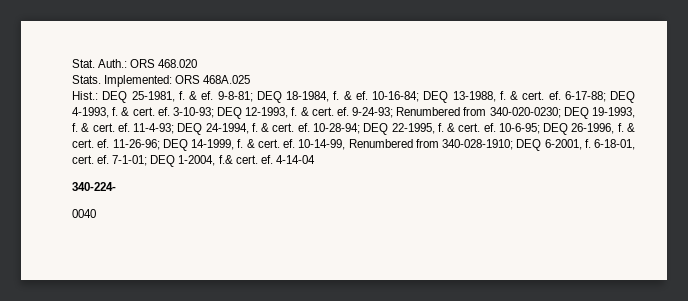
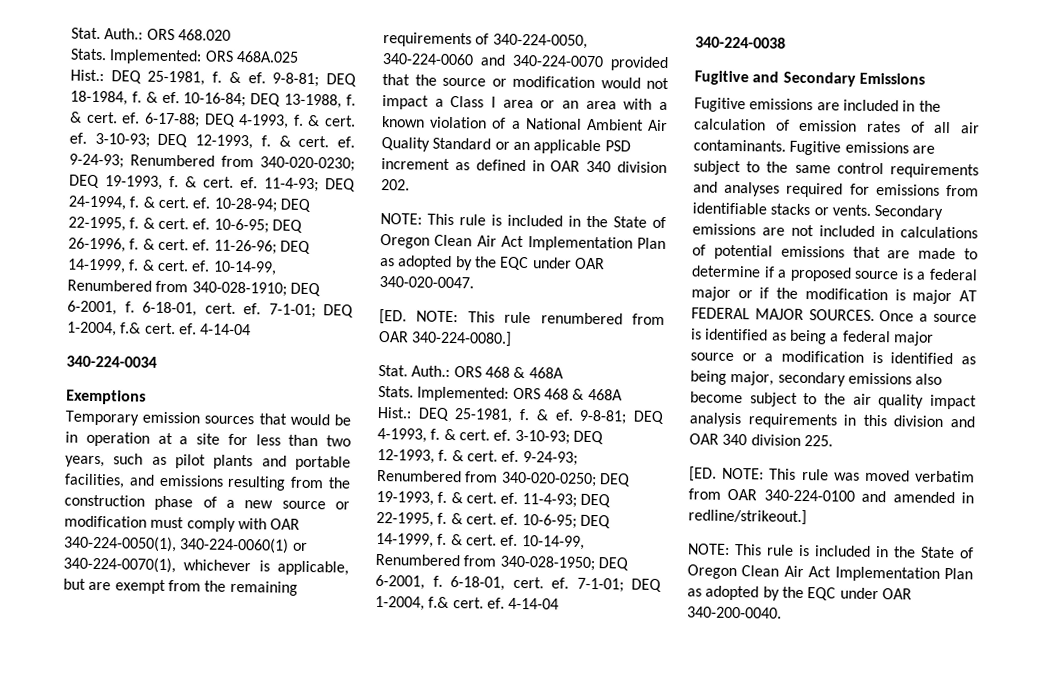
[72,182,116,191] [72,209,96,218] 340-224- // 0040 -> [66,355,157,368] [66,389,146,405] [65,410,351,426] [65,431,351,447] [65,453,351,471] [64,473,351,491] [64,494,350,511] [64,515,301,532] [63,535,308,554] [63,556,349,576] [63,578,298,596] [383,32,588,49] [382,53,669,72] [382,74,669,90] [382,95,668,111] [382,116,668,132] [381,137,631,155] [381,158,667,174] [381,179,410,191] [380,212,666,229] [380,233,666,252] [380,255,605,271] [379,275,474,289] [379,308,665,326] [378,330,513,347] [378,364,564,379] [378,385,623,402] [377,406,665,425] [377,427,604,445] [377,448,578,466] [376,469,631,488] [376,490,611,508] [376,511,611,529] [376,532,585,550] [375,553,629,572] [375,574,662,593] [375,595,560,611] [695,36,786,49] [694,70,925,87] [694,97,941,113] [694,118,980,134] [693,139,935,156] [693,160,979,179] [693,181,979,198] [692,202,944,220] [692,223,978,239] [692,244,978,260] [691,265,978,282] [691,286,977,305] [691,307,977,323] [691,328,934,346] [690,350,976,365] [690,370,943,387] [690,391,977,410] [689,412,975,429] [689,433,833,447] [689,466,975,483] [688,488,974,504] [688,508,807,526] [687,543,974,559] [687,564,973,582] [687,585,912,601] [687,606,782,619] 340-224-0034 // Exemptions // Temporary emission sources that would be in operation at a site for less than two years, such as pilot plants and portable facilities, and emissions resulting from the construction phase of a new source or modification must comply with OAR 340-224-0050(1), 340-224-0060(1) or 340-224-0070(1), whichever is applicable, but are exempt from the remaining requirements of 340-224-0050, 340-224-0060 and 340-224-0070 provided that the source or modification would not impact a Class I area or an area with a known violation of a National Ambient Air Quality Standard or an applicable PSD increment as defined in OAR 340 division 202. // NOTE: This rule is included in the State of Oregon Clean Air Act Implementation Plan as adopted by the EQC under OAR 340-020-0047. // [ED. NOTE: This rule renumbered from OAR 340-224-0080.] // Stat. Auth.: ORS 468 & 468A // Stats. Implemented: ORS 468 & 468A // Hist.: DEQ 25-1981, f. & ef. 9-8-81; DEQ 4-1993, f. & cert. ef. 3-10-93; DEQ 12-1993, f. & cert. ef. 9-24-93; Renumbered from 340-020-0250; DEQ 19-1993, f. & cert. ef. 11-4-93; DEQ 22-1995, f. & cert. ef. 10-6-95; DEQ 14-1999, f. & cert. ef. 10-14-99, Renumbered from 340-028-1950; DEQ 6-2001, f. 6-18-01, cert. ef. 7-1-01; DEQ 1-2004, f.& cert. ef. 4-14-04 // 340-224-0038 // Fugitive and Secondary Emissions // Fugitive emissions are included in the calculation of emission rates of all air contaminants. Fugitive emissions are subject to the same control requirements and analyses required for emissions from identifiable stacks or vents. Secondary emissions are not included in calculations of potential emissions that are made to determine if a proposed source is a federal major or if the modification is major AT FEDERAL MAJOR SOURCES. Once a source is identified as being a federal major source or a modification is identified as being major, secondary emissions also become subject to the air quality impact analysis requirements in this division and OAR 340 division 225. // [ED. NOTE: This rule was moved verbatim from OAR 340-224-0100 and amended in redline/strikeout.] // NOTE: This rule is included in the State of Oregon Clean Air Act Implementation Plan as adopted by the EQC under OAR 340-200-0040.

